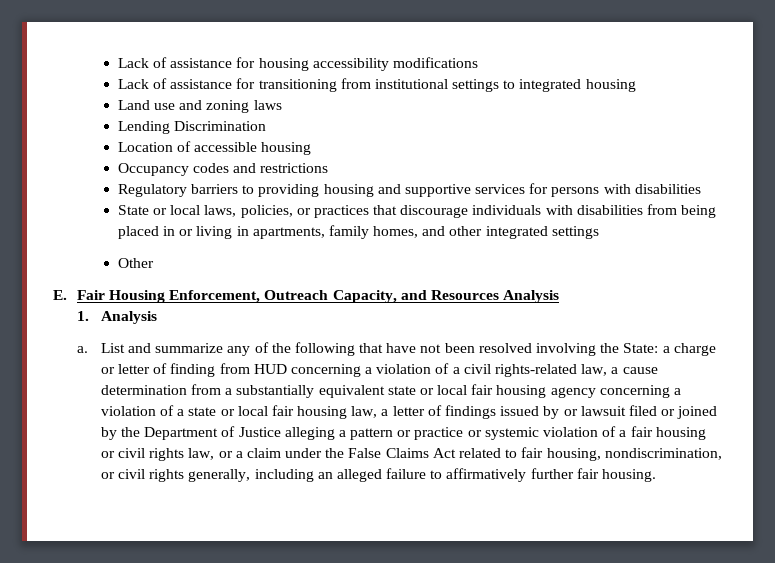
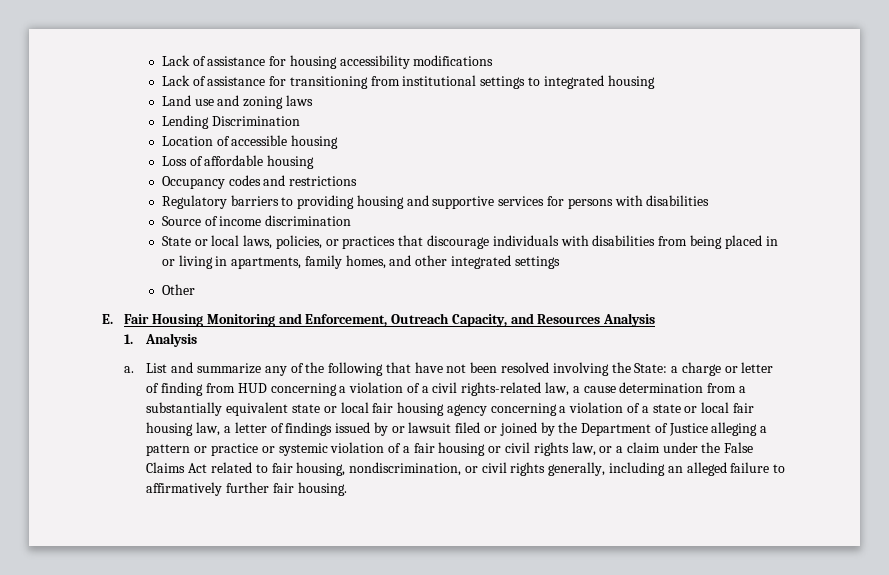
(312, 148) none -> [161,155,315,169] // Loss of affordable housing
(701, 189) none -> [161,215,352,226] // Source of income discrimination
(166, 296) none -> [206,313,302,327] Monitoring and

